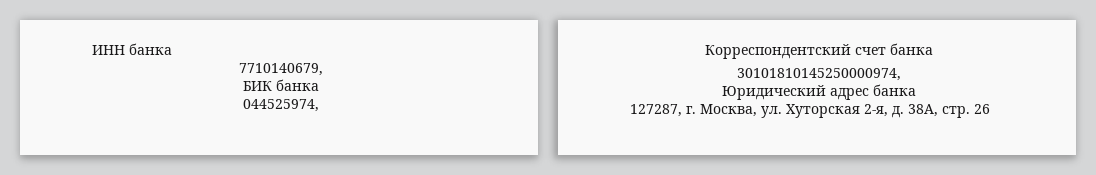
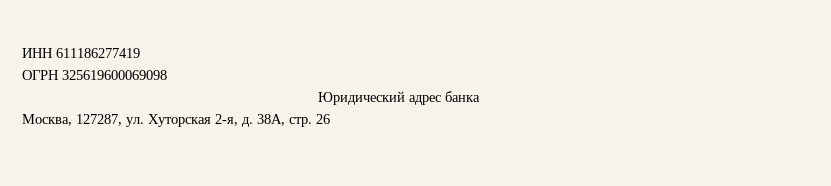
[129,43,172,55] [239,63,323,76] [243,79,319,91] [243,99,319,112] [705,43,933,59] [737,68,901,81] банка // 7710140679, // БИК банка // 044525974, // Корреспондентский счет банка // 30101810145250000974, -> [56,48,140,58] [22,70,167,80] 611186277419 // ОГРН 325619600069098
[630,104,757,117] 127287, г. Москва, -> [22,114,122,126] Москва, 127287,

